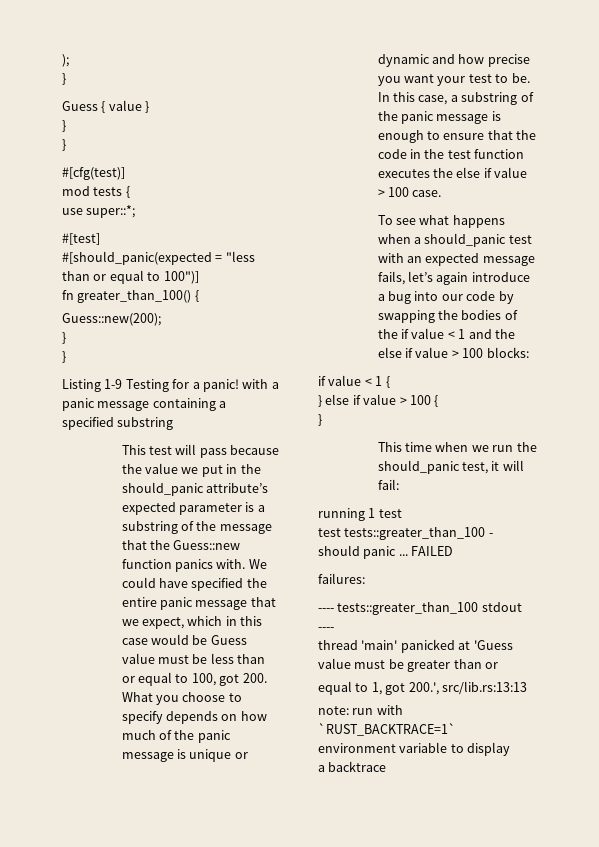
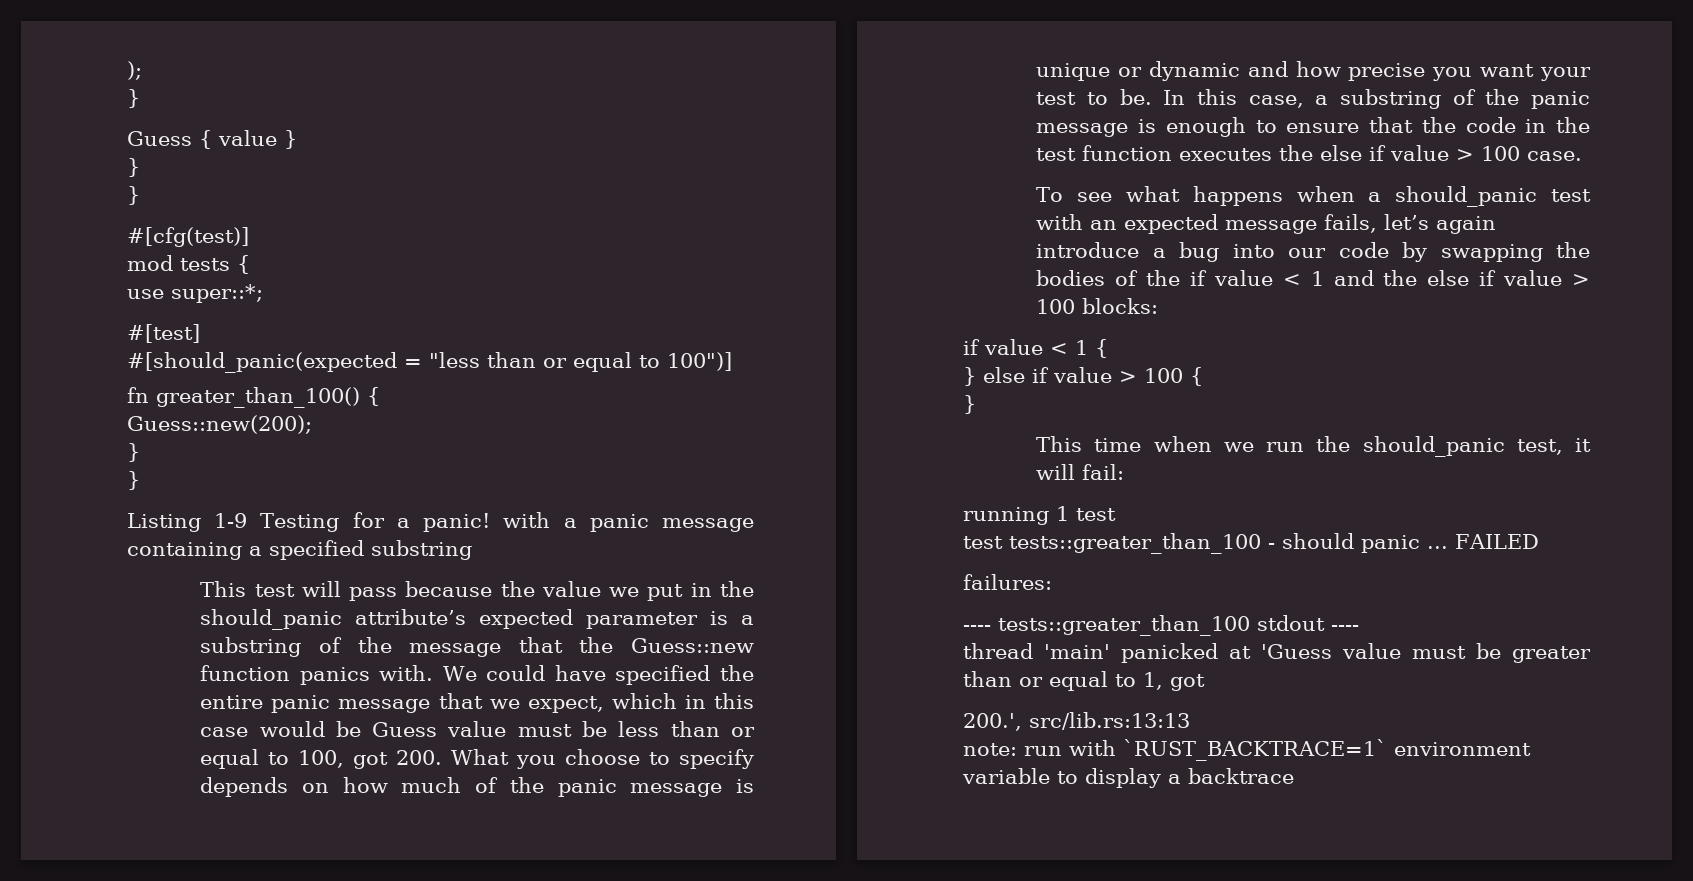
(498, 665) // -> (1043, 682) none
(406, 689) none -> (1205, 682) //
(511, 749) // -> (1161, 778) none

